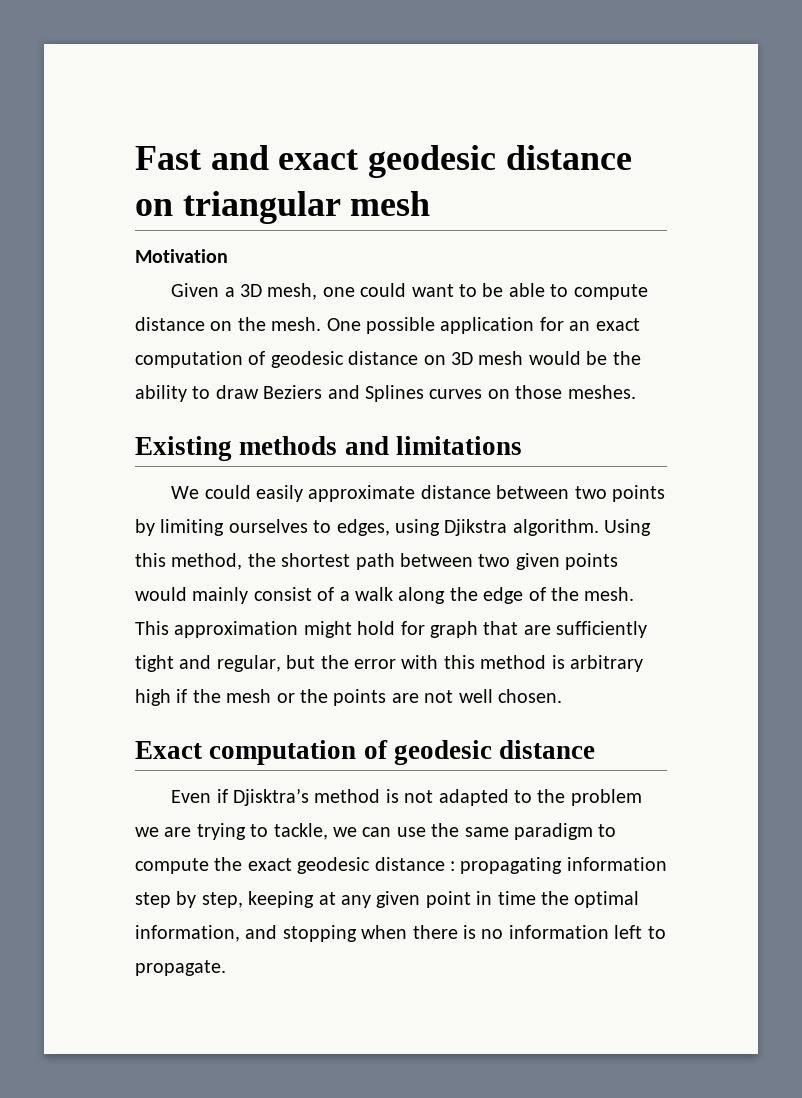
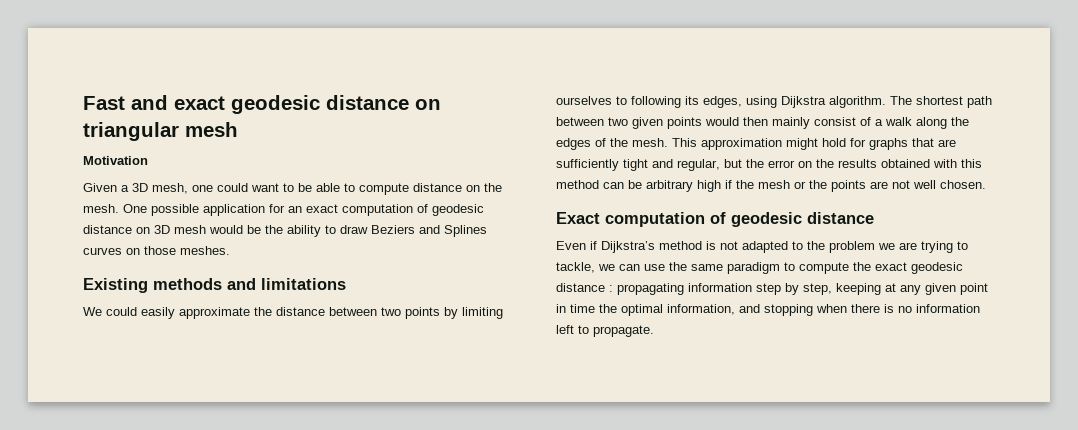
(416, 493) none -> [254,307,272,316] the
[336,519,652,536] [135,553,276,570] edges, using Djikstra algorithm. Using this method, the -> [631,96,912,108] following its edges, using Dijkstra algorithm. The
(187, 594) none -> [743,117,768,126] then
[483,587,524,604] edge -> [556,138,591,150] edges
[430,621,478,638] graph -> [869,138,908,150] graphs
(396, 664) none -> [798,159,930,168] on the results obtained
[551,655,565,669] is -> [603,180,642,189] can be
[233,788,310,806] Djisktra’s -> [601,241,655,253] Dijkstra’s

